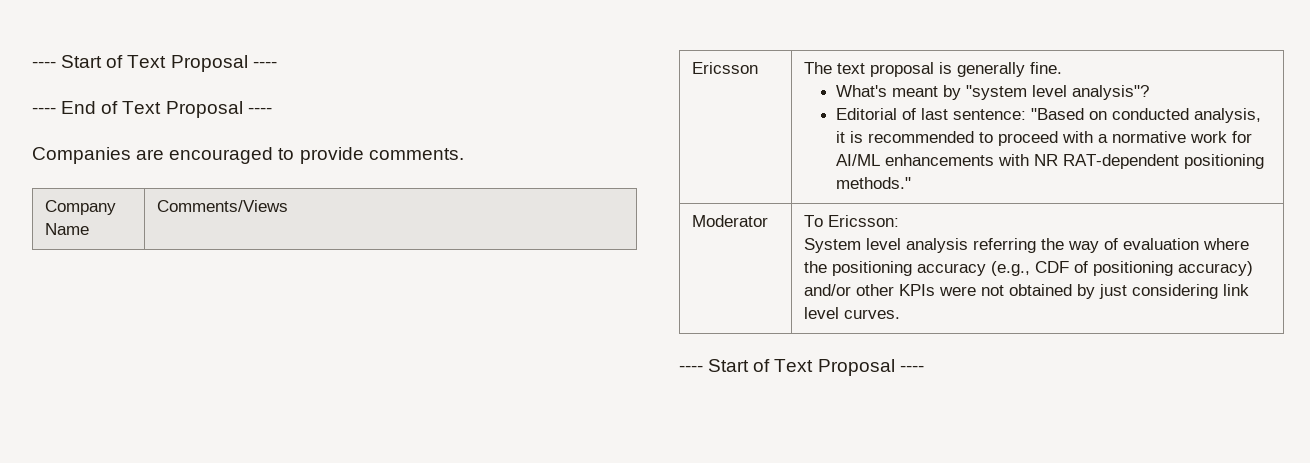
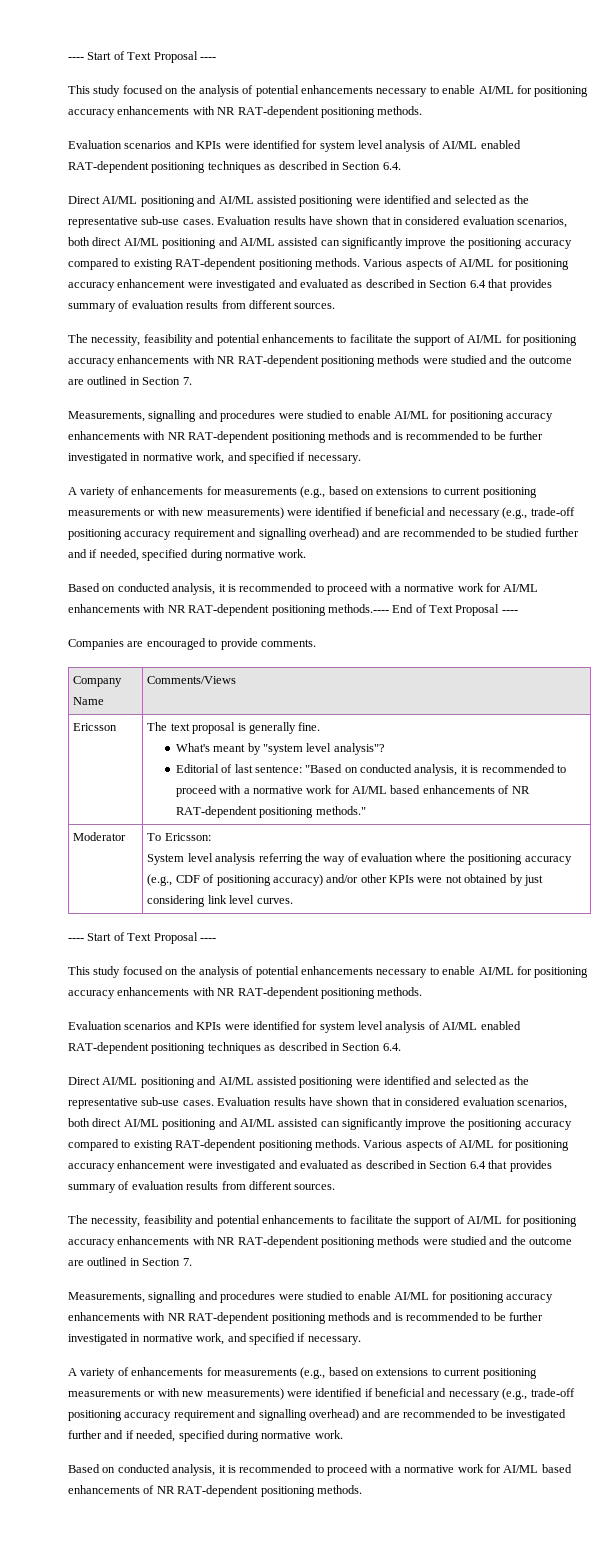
[32,55,277,72] [32,107,56,114] ---- Start of Text Proposal ---- // ---- -> [68,51,216,63] [68,85,589,97] [68,106,423,118] [68,140,521,152] [68,161,401,173] [68,195,529,207] [68,216,568,228] [68,237,572,249] [68,258,570,270] [68,279,552,291] [68,300,336,312] [68,334,577,346] [68,355,573,367] [68,376,192,385] [68,410,554,422] [68,431,544,443] [68,452,361,464] [68,486,537,498] [68,507,575,519] [68,528,579,540] [68,549,307,561] [68,583,539,595] [68,604,389,616] ---- Start of Text Proposal ---- // This study focused on the analysis of potential enhancements necessary to enable AI/ML for positioning accuracy enhancements with NR RAT-dependent positioning methods. // Evaluation scenarios and KPIs were identified for system level analysis of AI/ML enabled RAT-dependent positioning techniques as described in Section 6.4. // Direct AI/ML positioning and AI/ML assisted positioning were identified and selected as the representative sub-use cases. Evaluation results have shown that in considered evaluation scenarios, both direct AI/ML positioning and AI/ML assisted can significantly improve the positioning accuracy compared to existing RAT-dependent positioning methods. Various aspects of AI/ML for positioning accuracy enhancement were investigated and evaluated as described in Section 6.4 that provides summary of evaluation results from different sources. // The necessity, feasibility and potential enhancements to facilitate the support of AI/ML for positioning accuracy enhancements with NR RAT-dependent positioning methods were studied and the outcome are outlined in Section 7. // Measurements, signalling and procedures were studied to enable AI/ML for positioning accuracy enhancements with NR RAT-dependent positioning methods and is recommended to be further investigated in normative work, and specified if necessary. // A variety of enhancements for measurements (e.g., based on extensions to current positioning measurements or with new measurements) were identified if beneficial and necessary (e.g., trade-off positioning accuracy requirement and signalling overhead) and are recommended to be studied further and if needed, specified during normative work. // Based on conducted analysis, it is recommended to proceed with a normative work for AI/ML enhancements with NR RAT-dependent positioning methods.----
[885,154,1030,166] enhancements with -> [390,785,510,794] based enhancements of
(924, 368) none -> [68,966,589,978] [68,987,423,999] [68,1021,521,1033] [68,1042,401,1054] [68,1076,529,1088] [68,1097,568,1109] [68,1118,572,1130] [68,1139,570,1151] [68,1160,552,1172] [68,1181,336,1193] [68,1215,577,1227] [68,1236,573,1248] [68,1257,192,1266] [68,1291,554,1303] [68,1312,544,1324] [68,1333,361,1345] [68,1367,537,1379] [68,1388,575,1400] [68,1409,567,1421] [68,1430,343,1442] [68,1464,572,1476] [68,1485,362,1497] // This study focused on the analysis of potential enhancements necessary to enable AI/ML for positioning accuracy enhancements with NR RAT-dependent positioning methods. // Evaluation scenarios and KPIs were identified for system level analysis of AI/ML enabled RAT-dependent positioning techniques as described in Section 6.4. // Direct AI/ML positioning and AI/ML assisted positioning were identified and selected as the representative sub-use cases. Evaluation results have shown that in considered evaluation scenarios, both direct AI/ML positioning and AI/ML assisted can significantly improve the positioning accuracy compared to existing RAT-dependent positioning methods. Various aspects of AI/ML for positioning accuracy enhancement were investigated and evaluated as described in Section 6.4 that provides summary of evaluation results from different sources. // The necessity, feasibility and potential enhancements to facilitate the support of AI/ML for positioning accuracy enhancements with NR RAT-dependent positioning methods were studied and the outcome are outlined in Section 7. // Measurements, signalling and procedures were studied to enable AI/ML for positioning accuracy enhancements with NR RAT-dependent positioning methods and is recommended to be further investigated in normative work, and specified if necessary. // A variety of enhancements for measurements (e.g., based on extensions to current positioning measurements or with new measurements) were identified if beneficial and necessary (e.g., trade-off positioning accuracy requirement and signalling overhead) and are recommended to be investigated further and if needed, specified during normative work. // Based on conducted analysis, it is recommended to proceed with a normative work for AI/ML based enhancements of NR RAT-dependent positioning methods.

